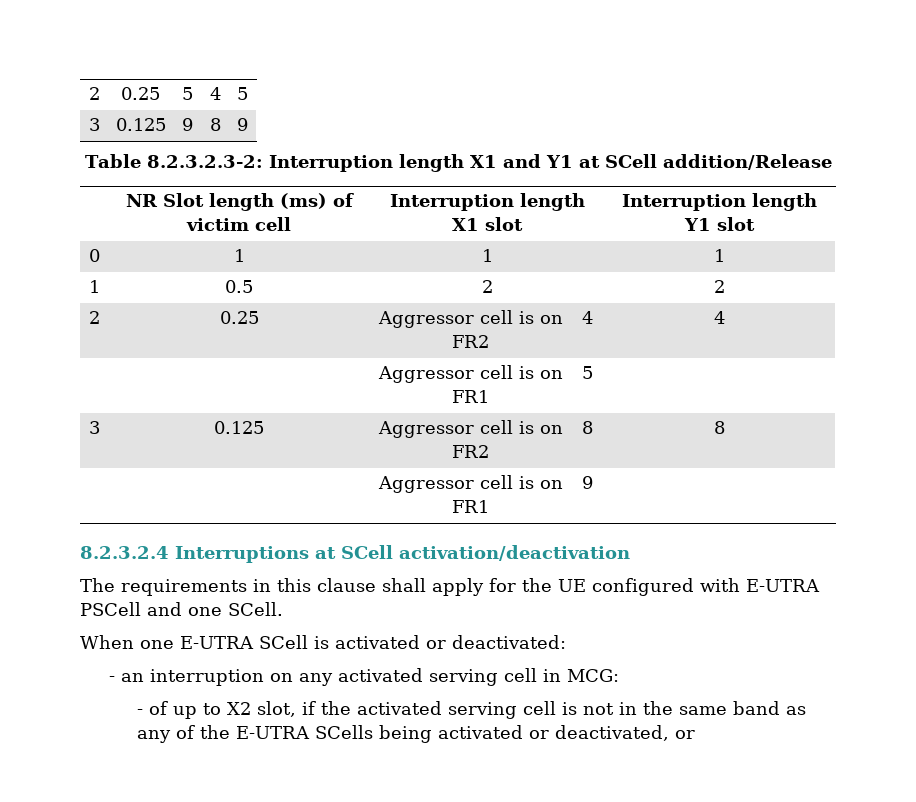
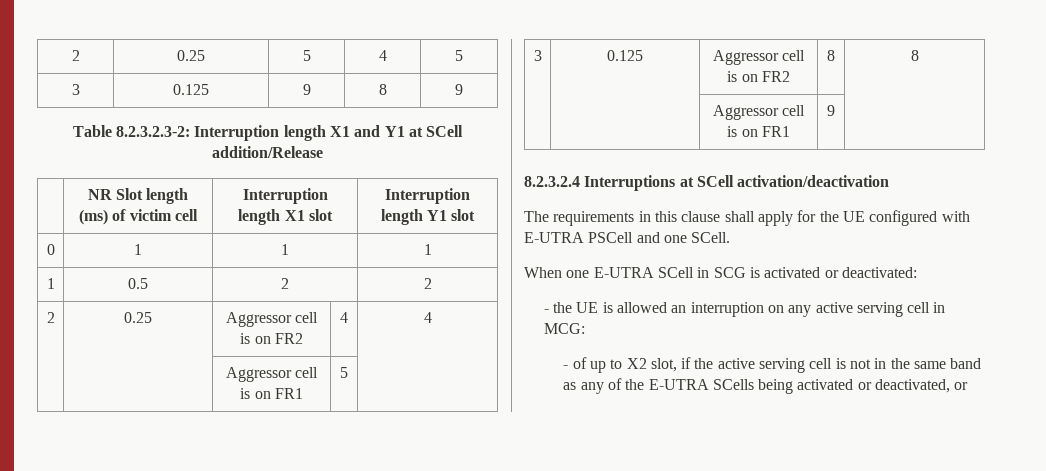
(308, 642) none -> [697,267,746,278] in SCG
(115, 679) none -> [552,302,667,313] the UE is allowed
[337,668,423,682] activated -> [815,302,853,313] active
[357,701,443,715] activated -> [717,358,755,369] active

